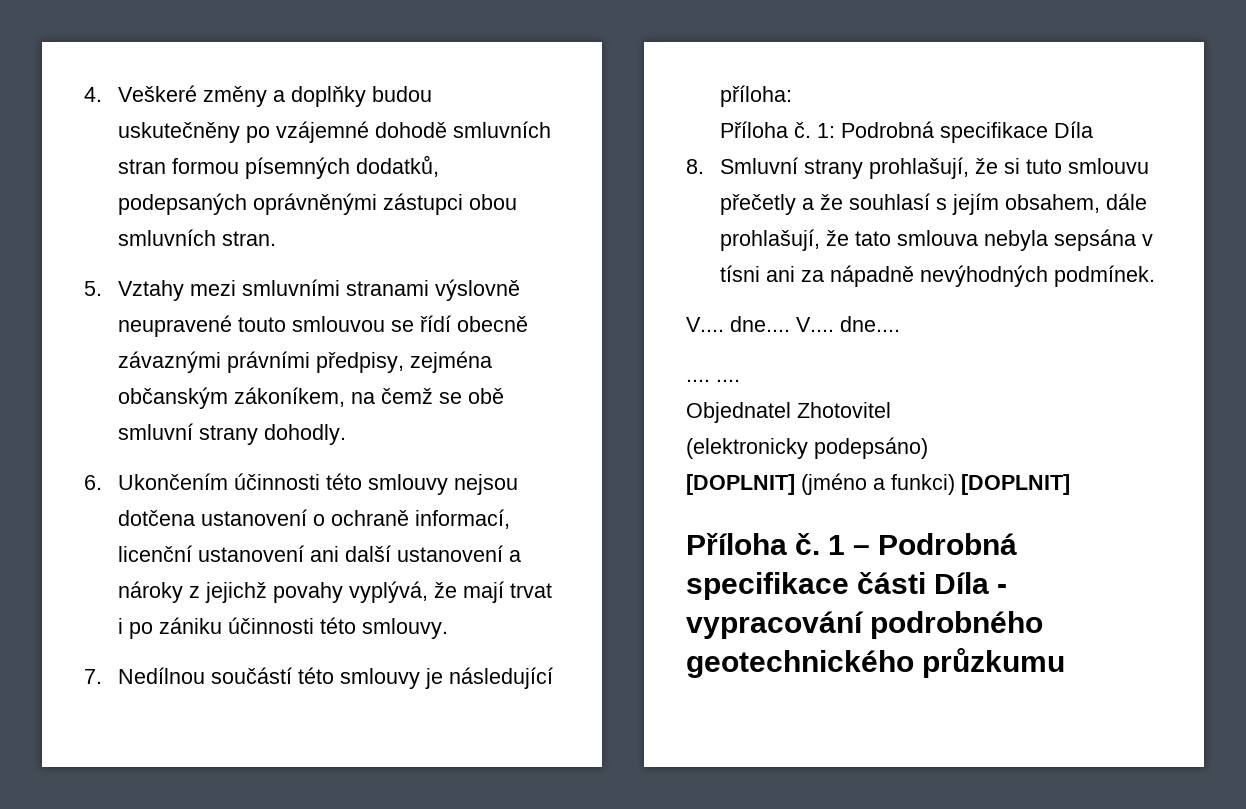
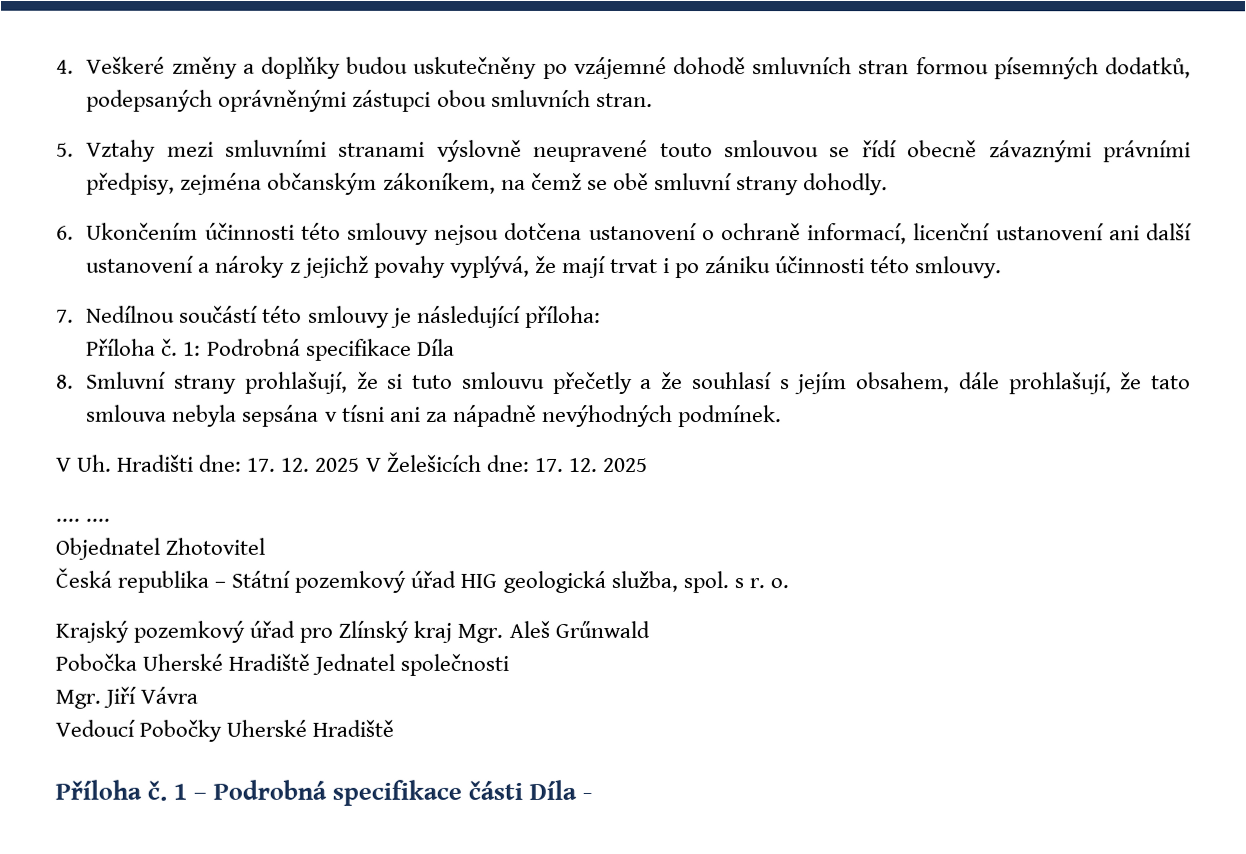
[686,316,900,332] [686,379,740,382] [686,402,891,423] [686,437,928,459] [686,473,1070,495] V.... dne.... V.... dne.... // .... .... // Objednatel Zhotovitel // (elektronicky podepsáno) // [DOPLNIT] (jméno a funkci) [DOPLNIT] -> [55,451,647,473] [55,518,111,522] [55,537,266,560] [55,567,789,594] [55,620,650,643] [55,653,510,676] [55,686,199,709] [55,719,395,742] V Uh. Hradišti dne: 17. 12. 2025 V Želešicích dne: 17. 12. 2025 // .... .... // Objednatel Zhotovitel // Česká republika – Státní pozemkový úřad HIG geologická služba, spol. s r. o. // Krajský pozemkový úřad pro Zlínský kraj Mgr. Aleš Grűnwald // Pobočka Uherské Hradiště Jednatel společnosti // Mgr. Jiří Vávra // Vedoucí Pobočky Uherské Hradiště
[686,611,1044,639] [686,648,1066,678] vypracování podrobného geotechnického průzkumu -> (593, 796) none

